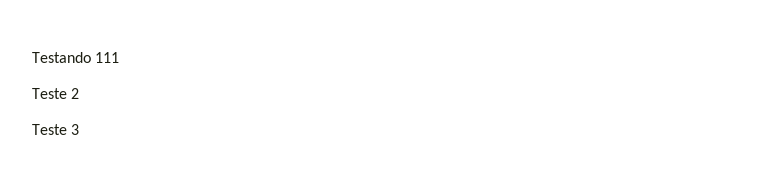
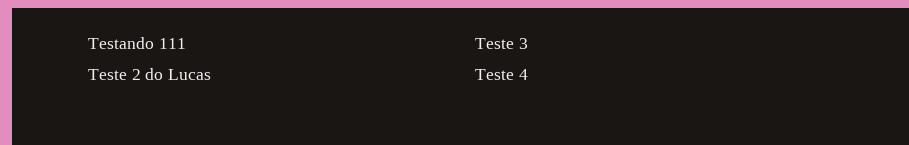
(80, 93) none -> [145,68,212,80] do Lucas
(80, 129) none -> [475,69,528,80] // Teste 4

